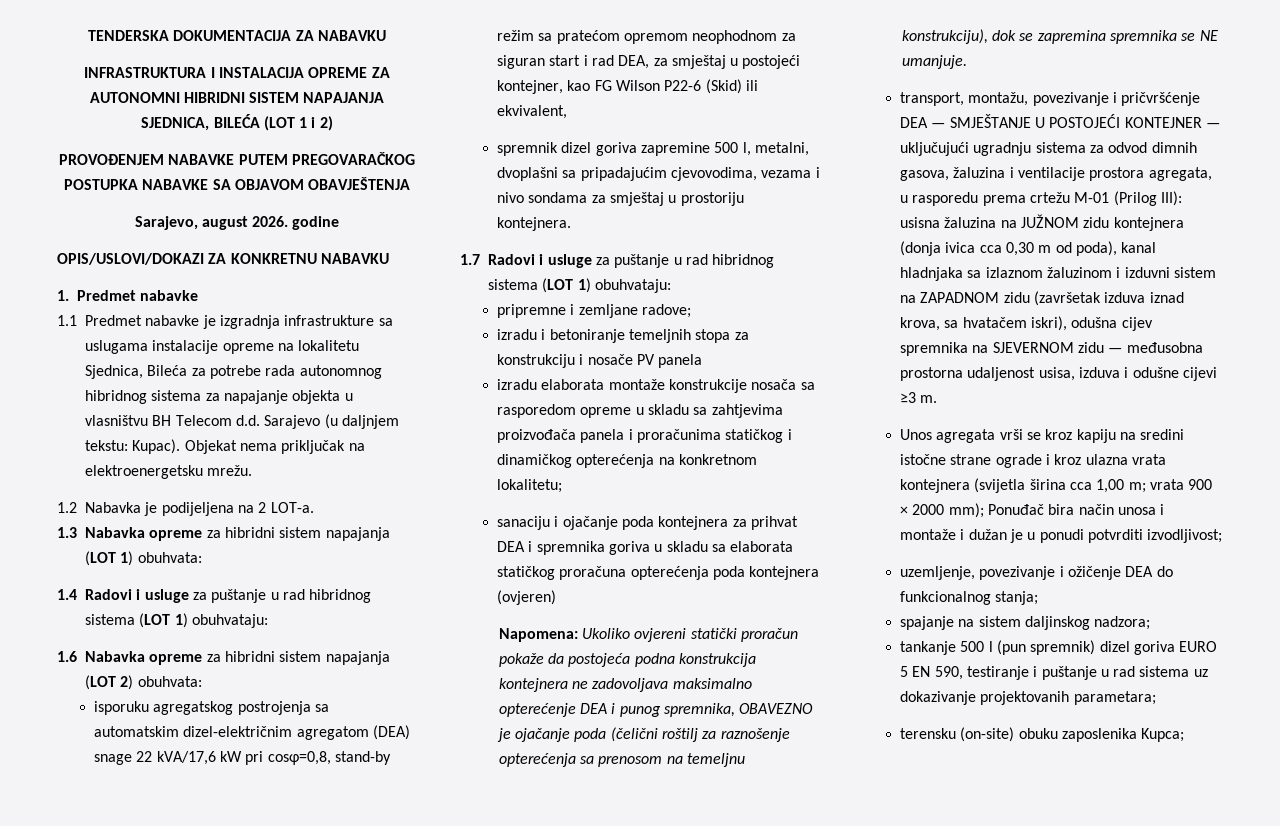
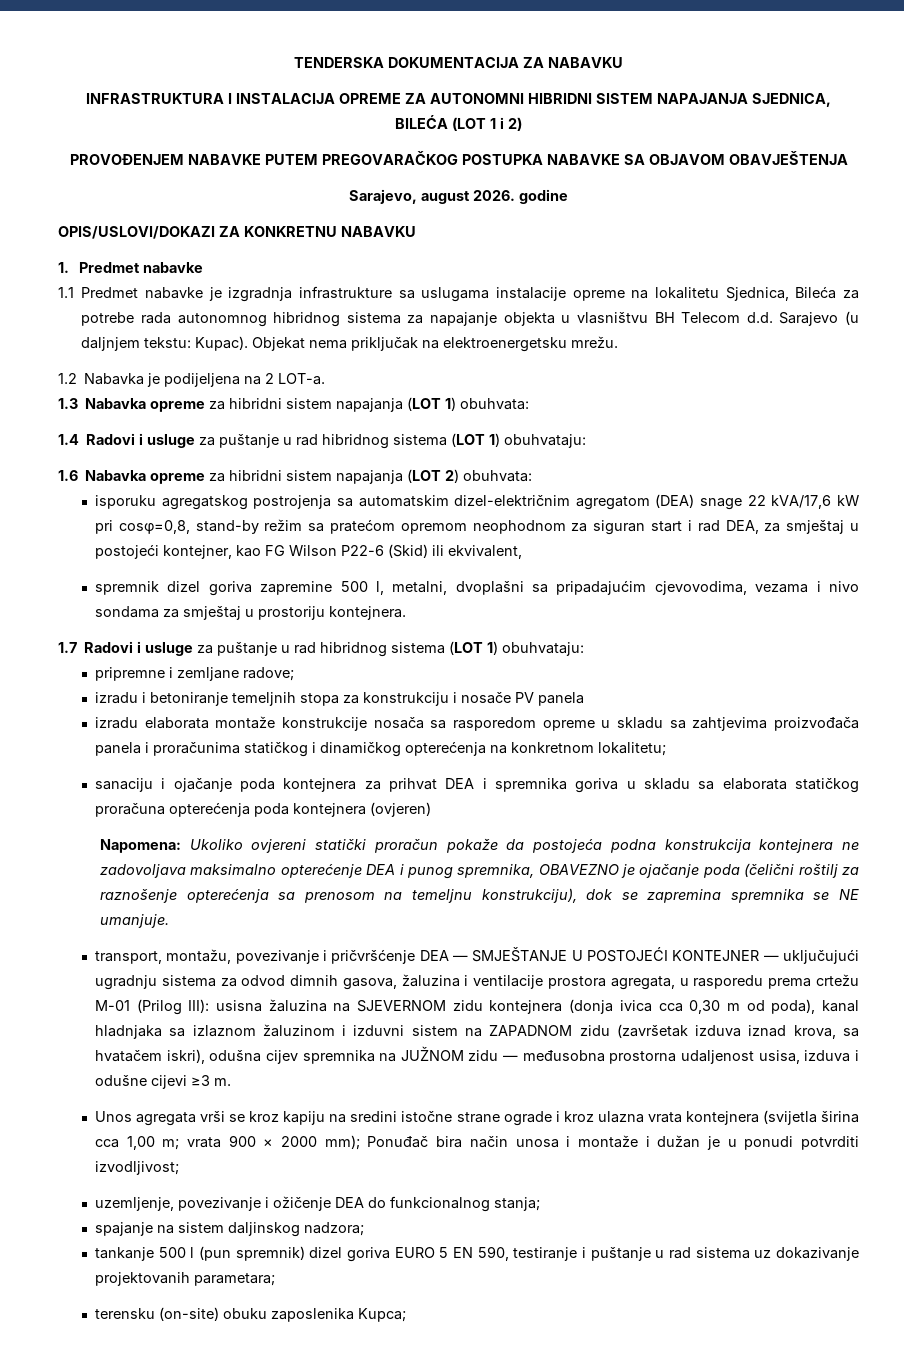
[1020,214,1079,228] JUŽNOM -> [357,1000,447,1012] SJEVERNOM
[992,342,1074,353] SJEVERNOM -> [400,1046,464,1061] JUŽNOM

